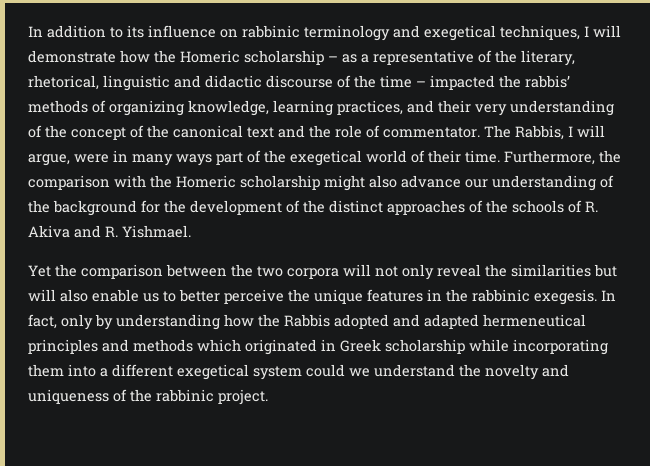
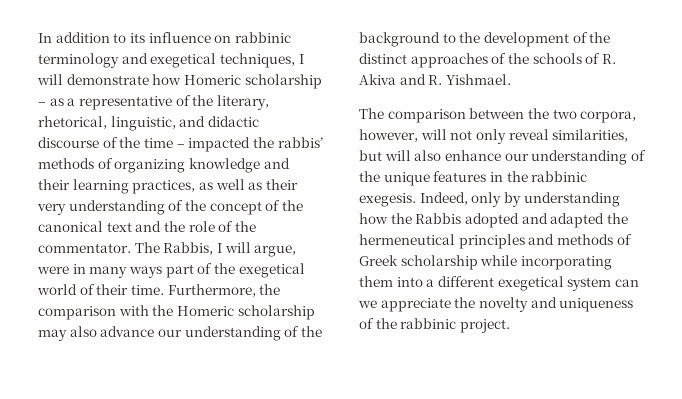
[154,50,176,63] the -> (182, 79) none
[103,75,170,91] linguistic -> [110,116,176,131] linguistic,
[188,100,434,116] knowledge, learning practices, and -> [188,158,290,173] [38,179,263,194] knowledge and their learning practices, as well as
(380, 131) none -> [234,221,256,232] the
[324,175,365,191] might -> [38,329,67,341] may
[141,200,160,213] for -> [442,33,456,43] to
[28,264,77,277] Yet the -> [359,108,384,119] The
[287,268,339,279] corpora -> [580,111,637,123] [359,129,418,142] corpora, however,
[485,264,591,277] the similarities -> [552,129,629,142] similarities,
[92,289,284,304] enable us to better perceive -> [444,150,646,165] enhance our understanding of
[601,290,616,301] [28,314,57,329] In fact, -> [419,192,468,205] Indeed,
(479, 321) none -> [606,213,628,224] the
[197,339,336,355] which originated in -> [616,234,632,245] of
[306,364,455,377] could we understand -> [614,279,639,287] [358,298,451,312] can we appreciate

